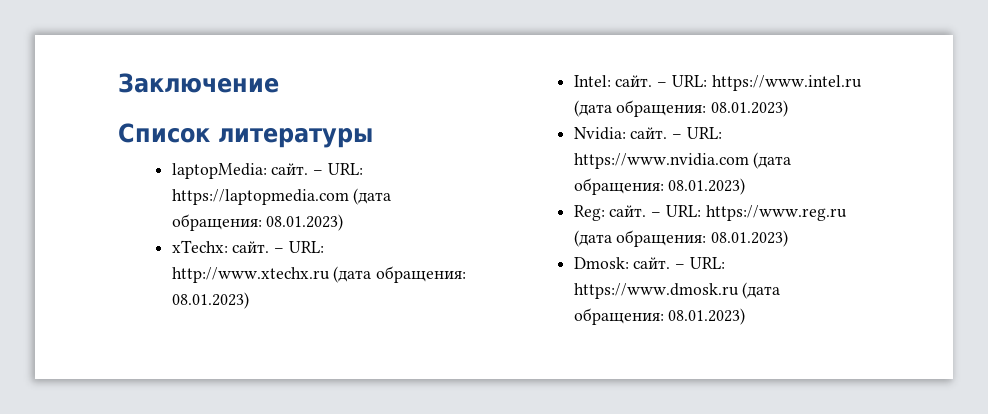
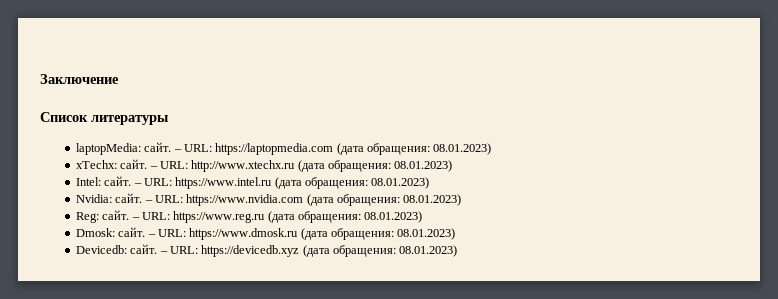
(746, 316) none -> [75,244,458,257] // Devicedb: сайт. – URL: https://devicedb.xyz (дата обращения: 08.01.2023)

